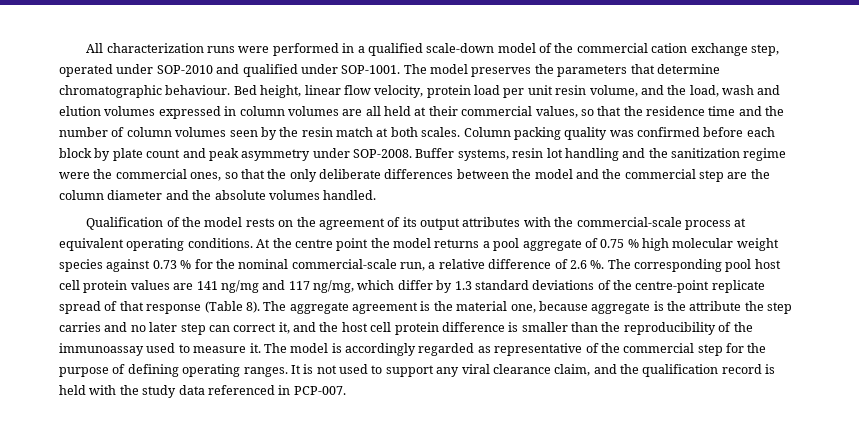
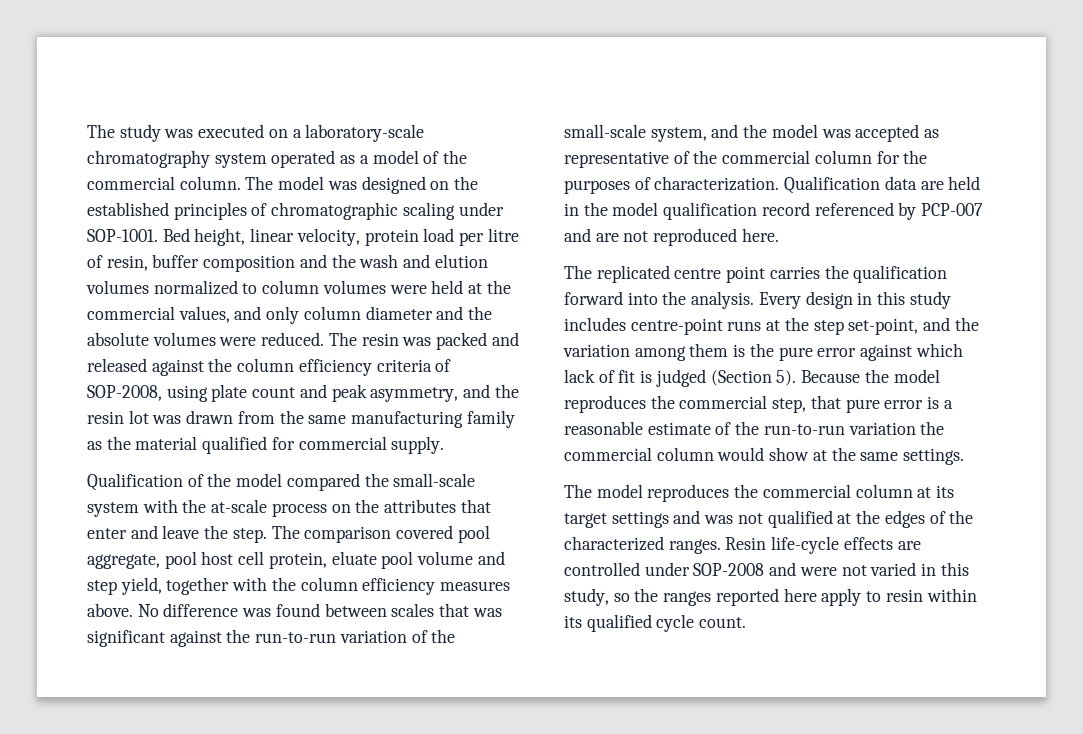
[86,43,779,56] [59,64,720,77] [59,85,231,98] All characterization runs were performed in a qualified scale-down model of the commercial cation exchange step, operated under SOP-2010 and qualified under SOP-1001. The model preserves the parameters that determine chromatographic behaviour. -> [87,124,425,142] [87,150,468,168] [87,176,479,194] [87,202,504,220] [87,229,158,242] The study was executed on a laboratory-scale chromatography system operated as a model of the commercial column. The model was designed on the established principles of chromatographic scaling under SOP-1001.
[343,85,371,95] flow -> (295, 235) none
[527,85,719,97] unit resin volume, and the load, -> [487,228,519,242] [87,254,356,272] litre of resin, buffer composition and the
[158,106,381,119] expressed in column volumes are all -> [153,280,427,295] normalized to column volumes were
[428,106,458,116] their -> [486,280,511,294] the
[580,106,785,116] [59,127,775,140] [59,148,787,161] [59,169,770,182] so that the residence time and the number of column volumes seen by the resin match at both scales. Column packing quality was confirmed before each block by plate count and peak asymmetry under SOP-2008. Buffer systems, resin lot handling and the sanitization regime were the commercial ones, so that the only deliberate differences between the model and the commercial step are the -> [234,306,300,324] and only
[323,190,377,200] [86,217,747,230] [59,238,779,251] [59,259,781,272] [59,280,765,293] [59,301,793,314] [59,322,753,335] [59,343,475,356] handled. // Qualification of the model rests on the agreement of its output attributes with the commercial-scale process at equivalent operating conditions. At the centre point the model returns a pool aggregate of 0.75 % high molecular weight species against 0.73 % for the nominal commercial-scale run, a relative difference of 2.6 %. The corresponding pool host cell protein values are 141 ng/mg and 117 ng/mg, which differ by 1.3 standard deviations of the centre-point replicate spread of that response (Table 8). The aggregate agreement is the material one, because aggregate is the attribute the step carries and no later step can correct it, and the host cell protein difference is smaller than the reproducibility of the immunoassay used to measure it. The model is accordingly regarded -> [219,332,519,350] [87,358,452,376] [87,384,519,402] [87,410,515,428] [87,436,445,454] [87,473,476,491] [87,499,491,517] [87,525,490,543] [87,551,505,569] [87,577,511,595] [87,603,502,617] [87,629,456,647] [564,124,920,142] were reduced. The resin was packed and released against the column efficiency criteria of SOP-2008, using plate count and peak asymmetry, and the resin lot was drawn from the same manufacturing family as the material qualified for commercial supply. // Qualification of the model compared the small-scale system with the at-scale process on the attributes that enter and leave the step. The comparison covered pool aggregate, pool host cell protein, eluate pool volume and step yield, together with the column efficiency measures above. No difference was found between scales that was significant against the run-to-run variation of the small-scale system, and the model was accepted
[697,343,767,356] [59,364,776,377] [59,385,346,398] step for the purpose of defining operating ranges. It is not used to support any viral clearance claim, and the qualification record is held with the study data referenced in PCP-007. -> [814,150,928,164] [564,176,981,194] [564,202,984,220] [564,228,779,246] [564,265,948,283] [564,291,951,309] [564,317,979,335] [563,343,963,361] [564,369,940,387] [564,395,953,413] [564,421,945,435] [564,447,965,465] [564,484,955,502] [564,510,974,528] [564,536,921,554] [564,562,969,576] [564,588,977,606] [564,614,747,632] column for the purposes of characterization. Qualification data are held in the model qualification record referenced by PCP-007 and are not reproduced here. // The replicated centre point carries the qualification forward into the analysis. Every design in this study includes centre-point runs at the step set-point, and the variation among them is the pure error against which lack of fit is judged (Section 5). Because the model reproduces the commercial step, that pure error is a reasonable estimate of the run-to-run variation the commercial column would show at the same settings. // The model reproduces the commercial column at its target settings and was not qualified at the edges of the characterized ranges. Resin life-cycle effects are controlled under SOP-2008 and were not varied in this study, so the ranges reported here apply to resin within its qualified cycle count.

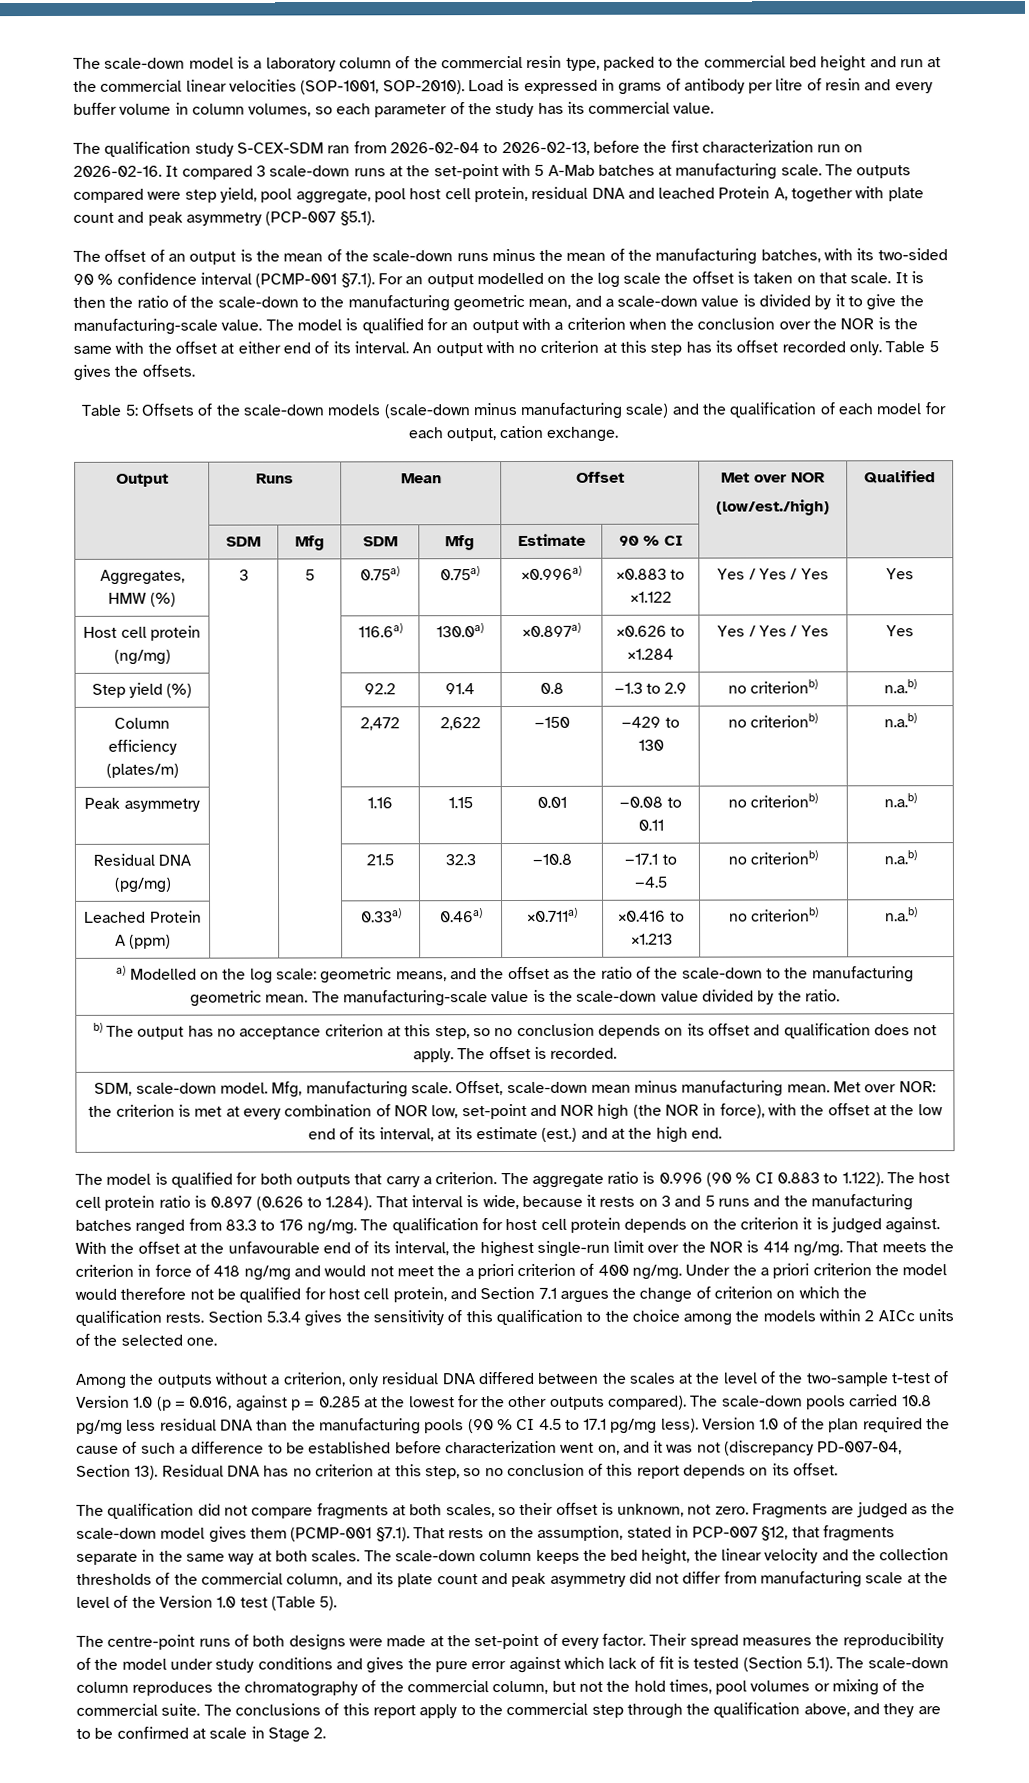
[87,124,425,142] [87,150,468,168] [87,176,479,194] [87,202,504,220] [87,228,519,246] [87,254,488,272] [86,280,511,295] [87,306,493,324] [87,332,519,350] [87,358,452,376] [87,384,519,402] [87,410,515,428] [87,436,445,454] [87,473,476,491] [87,499,491,517] [87,525,454,543] The study was executed on a laboratory-scale chromatography system operated as a model of the commercial column. The model was designed on the established principles of chromatographic scaling under SOP-1001. Bed height, linear velocity, protein load per litre of resin, buffer composition and the wash and elution volumes normalized to column volumes were held at the commercial values, and only column diameter and the absolute volumes were reduced. The resin was packed and released against the column efficiency criteria of SOP-2008, using plate count and peak asymmetry, and the resin lot was drawn from the same manufacturing family as the material qualified for commercial supply. // Qualification of the model compared the small-scale system with the at-scale process on the attributes that enter and leave the step. The comparison covered -> [73,55,942,72] [73,78,933,95] [73,101,715,118] [73,140,864,157] [73,163,912,180] [73,187,257,203] The scale-down model is a laboratory column of the commercial resin type, packed to the commercial bed height and run at the commercial linear velocities (SOP-1001, SOP-2010). Load is expressed in grams of antibody per litre of resin and every buffer volume in column volumes, so each parameter of the study has its commercial value. // The qualification study S-CEX-SDM ran from 2026-02-04 to 2026-02-13, before the first characterization run on 2026-02-16. It compared 3 scale-down runs at the set-point with 5 A-Mab batches at manufacturing scale. The outputs compared were step yield,
[331,551,505,569] [87,577,511,595] [87,603,502,617] [87,629,456,647] [564,124,940,142] [564,150,928,168] [564,176,981,194] [564,202,984,220] [564,228,779,246] [564,265,948,283] [564,291,951,309] [564,317,979,335] [563,343,746,361] eluate pool volume and step yield, together with the column efficiency measures above. No difference was found between scales that was significant against the run-to-run variation of the small-scale system, and the model was accepted as representative of the commercial column for the purposes of characterization. Qualification data are held in the model qualification record referenced by PCP-007 and are not reproduced here. // The replicated centre point carries the qualification forward into the analysis. Every design in this study includes centre-point runs at the step set-point, and the variation among them is -> [531,186,924,203] [73,211,375,226] [73,248,948,265] [73,271,925,288] [73,294,924,312] [73,317,919,335] [73,340,939,357] [73,364,195,381] [81,402,947,419] [408,425,620,442] [115,473,169,487] [256,473,294,484] [400,473,442,484] [575,471,625,483] [721,472,826,483] [716,499,830,516] [864,470,936,484] [226,536,261,547] [294,535,325,551] [362,536,398,547] [445,535,476,551] [517,533,586,546] [618,535,683,546] [99,569,185,585] [108,592,176,607] [238,569,249,581] [304,569,315,581] [360,566,401,581] [440,566,481,581] [521,565,582,580] [615,568,686,580] [629,591,672,603] [717,568,829,580] [886,568,914,580] [83,625,201,641] [113,649,171,665] [357,623,403,638] [436,623,485,638] [522,622,581,637] [615,625,686,637] [627,648,674,660] [717,625,829,637] [886,625,914,637] [91,682,193,698] [364,683,397,695] [445,683,476,695] [539,682,564,694] [613,682,688,694] [727,679,819,694] [883,679,917,694] [114,717,170,729] [107,739,177,755] [105,763,179,778] [360,717,401,731] [439,717,481,731] [533,716,570,728] [621,716,680,728] [637,739,664,751] [727,713,819,728] [883,713,917,728] [84,797,200,812] [367,797,394,809] [447,797,473,809] [536,796,567,808] [619,796,682,808] [637,819,664,831] [727,793,819,808] [883,793,917,808] [92,853,192,866] [113,877,172,893] [366,854,395,866] [444,854,476,866] [531,853,572,865] [624,853,677,865] [634,876,667,888] [727,850,819,865] [883,850,917,865] [84,910,202,923] [114,934,172,949] [360,908,402,923] [439,908,483,923] [527,907,578,922] [618,910,685,922] [630,933,673,945] [728,907,820,922] [884,907,918,922] [116,965,914,984] [190,989,840,1007] [92,1022,938,1040] [412,1046,618,1063] [94,1080,936,1098] [88,1103,943,1120] [308,1126,722,1143] [75,1171,951,1188] [75,1194,914,1211] [75,1217,941,1235] [75,1240,955,1258] [75,1263,948,1281] [75,1286,868,1303] [75,1309,955,1327] [75,1333,217,1346] [76,1371,950,1389] [76,1394,932,1412] [76,1417,951,1435] [76,1440,903,1456] [76,1463,839,1480] [76,1502,956,1520] [76,1525,896,1543] [76,1548,950,1565] [76,1571,949,1588] [76,1595,338,1611] [76,1633,944,1651] [76,1657,405,1674] residual DNA and leached Protein A, together with plate count and peak asymmetry (PCP-007 §5.1). // The offset of an output is the mean of the scale-down runs minus the mean of the manufacturing batches, with its two-sided 90 % confidence interval (PCMP-001 §7.1). For an output modelled on the log scale the offset is taken on that scale. It is then the ratio of the scale-down to the manufacturing geometric mean, and a scale-down value is divided by it to give the manufacturing-scale value. The model is qualified for an output with a criterion when the conclusion over the NOR is the same with the offset at either end of its interval. An output with no criterion at this step has its offset recorded only. Table 5 gives the offsets. // Table 5: Offsets of the scale-down models (scale-down minus manufacturing scale) and the qualification of each model for each output, cation exchange. // Output | Runs | Mean | Offset | Met over NOR // (low/est./high) | Qualified // | SDM | Mfg | SDM | Mfg | Estimate | 90 % CI | | // Aggregates, HMW (%) | 3 | 5 | 0.75a) | 0.75a) | ×0.996a) | ×0.883 to ×1.122 | Yes / Yes / Yes | Yes // Host cell protein (ng/mg) | | | 116.6a) | 130.0a) | ×0.897a) | ×0.626 to ×1.284 | Yes / Yes / Yes | Yes // Step yield (%) | | | 92.2 | 91.4 | 0.8 | −1.3 to 2.9 | no criterionb) | n.a.b) // Column efficiency (plates/m) | | | 2,472 | 2,622 | −150 | −429 to 130 | no criterionb) | n.a.b) // Peak asymmetry | | | 1.16 | 1.15 | 0.01 | −0.08 to 0.11 | no criterionb) | n.a.b) // Residual DNA (pg/mg) | | | 21.5 | 32.3 | −10.8 | −17.1 to −4.5 | no criterionb) | n.a.b) // Leached Protein A (ppm) | | | 0.33a) | 0.46a) | ×0.711a) | ×0.416 to ×1.213 | no criterionb) | n.a.b) // a) Modelled on the log scale: geometric means, and the offset as the ratio of the scale-down to the manufacturing geometric mean. The manufacturing-scale value is the scale-down value divided by the ratio. // b) The output has no acceptance criterion at this step, so no conclusion depends on its offset and qualification does not apply. The offset is recorded. // SDM, scale-down model. Mfg, manufacturing scale. Offset, scale-down mean minus manufacturing mean. Met over NOR: the criterion is met at every combination of NOR low, set-point and NOR high (the NOR in force), with the offset at the low end of its interval, at its estimate (est.) and at the high end. // The model is qualified for both outputs that carry a criterion. The aggregate ratio is 0.996 (90 % CI 0.883 to 1.122). The host cell protein ratio is 0.897 (0.626 to 1.284). That interval is wide, because it rests on 3 and 5 runs and the manufacturing batches ranged from 83.3 to 176 ng/mg. The qualification for host cell protein depends on the criterion it is judged against. With the offset at the unfavourable end of its interval, the highest single-run limit over the NOR is 414 ng/mg. That meets the criterion in force of 418 ng/mg and would not meet the a priori criterion of 400 ng/mg. Under the a priori criterion the model would therefore not be qualified for host cell protein, and Section 7.1 argues the change of criterion on which the qualification rests. Section 5.3.4 gives the sensitivity of this qualification to the choice among the models within 2 AICc units of the selected one. // Among the outputs without a criterion, only residual DNA differed between the scales at the level of the two-sample t-test of Version 1.0 (p = 0.016, against p = 0.285 at the lowest for the other outputs compared). The scale-down pools carried 10.8 pg/mg less residual DNA than the manufacturing pools (90 % CI 4.5 to 17.1 pg/mg less). Version 1.0 of the plan required the cause of such a difference to be established before characterization went on, and it was not (discrepancy PD-007-04, Section 13). Residual DNA has no criterion at this step, so no conclusion of this report depends on its offset. // The qualification did not compare fragments at both scales, so their offset is unknown, not zero. Fragments are judged as the scale-down model gives them (PCMP-001 §7.1). That rests on the assumption, stated in PCP-007 §12, that fragments separate in the same way at both scales. The scale-down column keeps the bed height, the linear velocity and the collection thresholds of the commercial column, and its plate count and peak asymmetry did not differ from manufacturing scale at the level of the Version 1.0 test (Table 5). // The centre-point runs of both designs were made at the set-point of every factor. Their spread measures the reproducibility of the model under study conditions and gives
[655,369,940,387] [564,395,953,413] [564,421,945,435] [564,447,965,465] [564,484,955,502] [564,510,974,528] [564,536,921,554] [564,562,969,576] [564,588,977,606] [564,614,747,632] judged (Section 5). Because the model reproduces the commercial step, that pure error is a reasonable estimate of the run-to-run variation the commercial column would show at the same settings. // The model reproduces the commercial column at its target settings and was not qualified at the edges of the characterized ranges. Resin life-cycle effects are controlled under SOP-2008 and were not varied in this study, so the ranges reported here apply to resin within its qualified cycle count. -> [693,1656,949,1672] [76,1679,925,1697] [76,1702,941,1719] [76,1726,327,1743] tested (Section 5.1). The scale-down column reproduces the chromatography of the commercial column, but not the hold times, pool volumes or mixing of the commercial suite. The conclusions of this report apply to the commercial step through the qualification above, and they are to be confirmed at scale in Stage 2.

